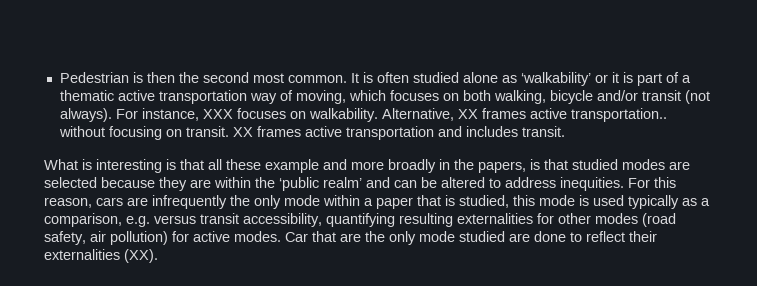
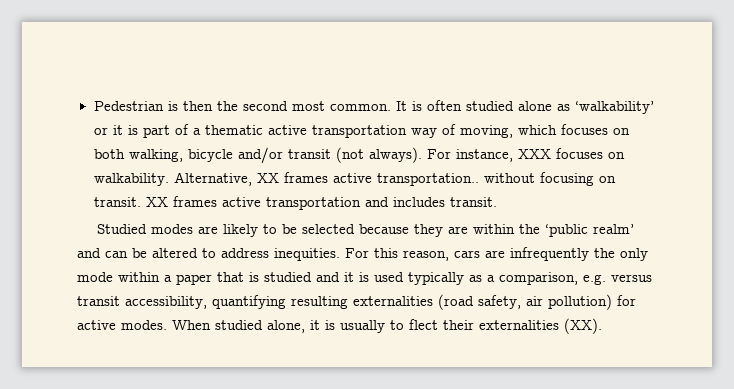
[44,159,690,173] What is interesting is that all these example and more broadly in the papers, is that studied modes are -> [97,224,298,237] Studied modes are likely to be
[459,195,575,208] studied, this mode -> [264,272,354,282] studied and it
[537,213,638,224] for other modes -> (433, 301) none
[285,231,625,245] Car that are the only mode studied are done to reflect -> [172,319,438,333] When studied alone, it is usually to flect

